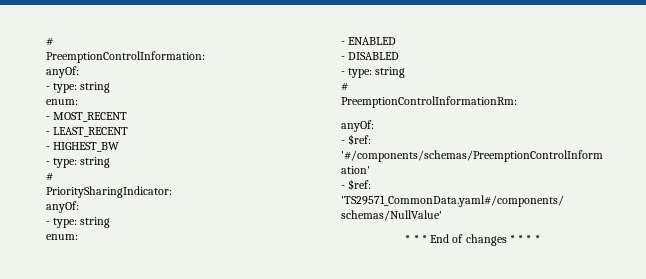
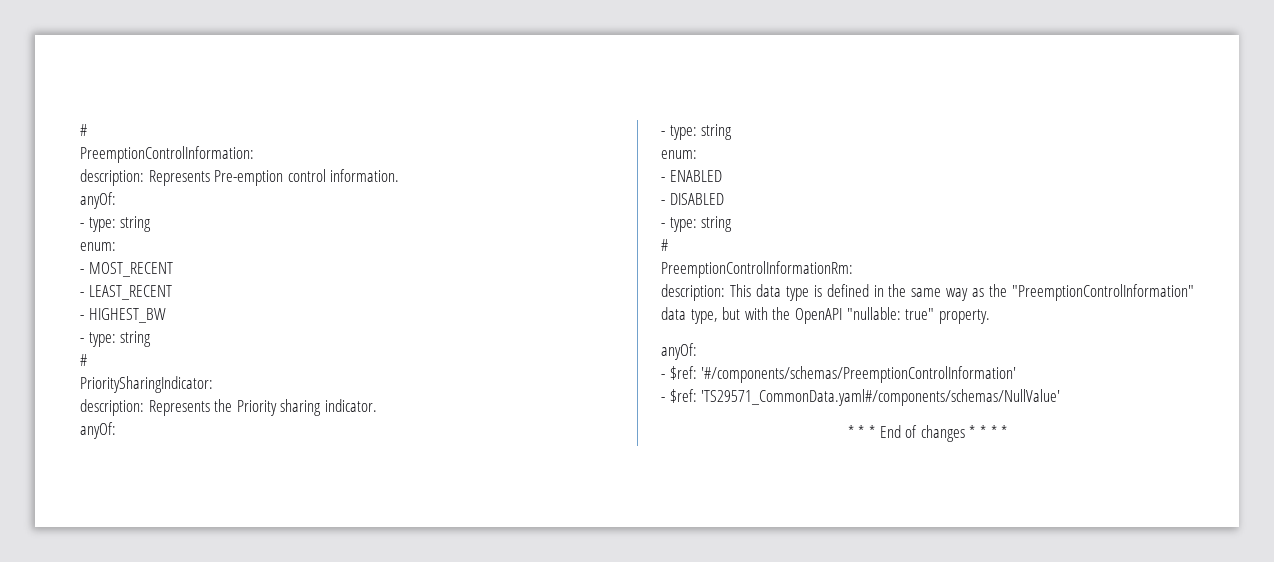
(205, 57) none -> [80,169,400,186] // description: Represents Pre-emption control information.
(172, 192) none -> [80,399,377,416] // description: Represents the Priority sharing indicator.
(517, 102) none -> [661,284,1194,301] [661,307,990,324] // description: This data type is defined in the same way as the "PreemptionControlInformation" data type, but with the OpenAPI "nullable: true" property.

